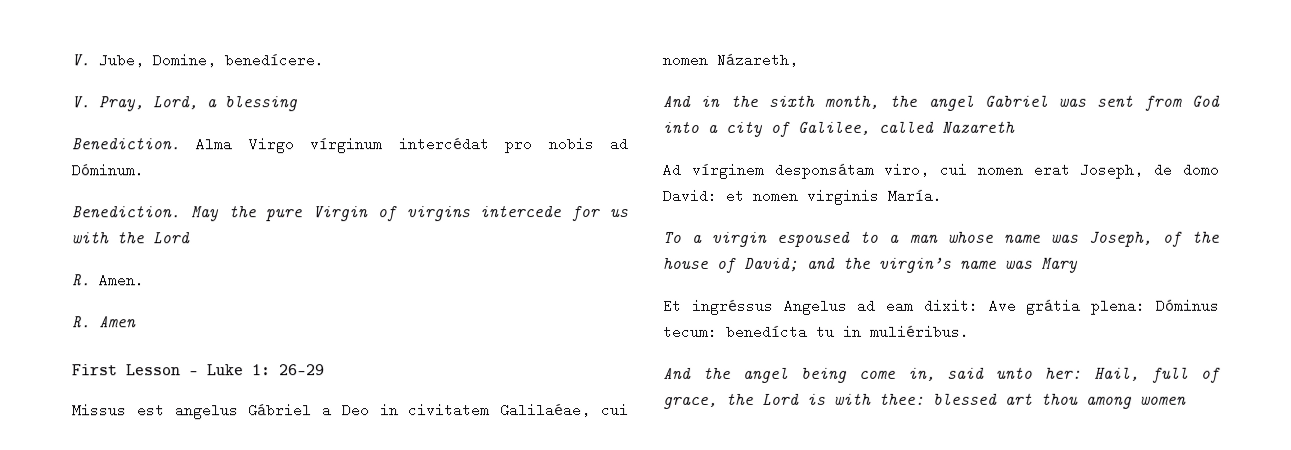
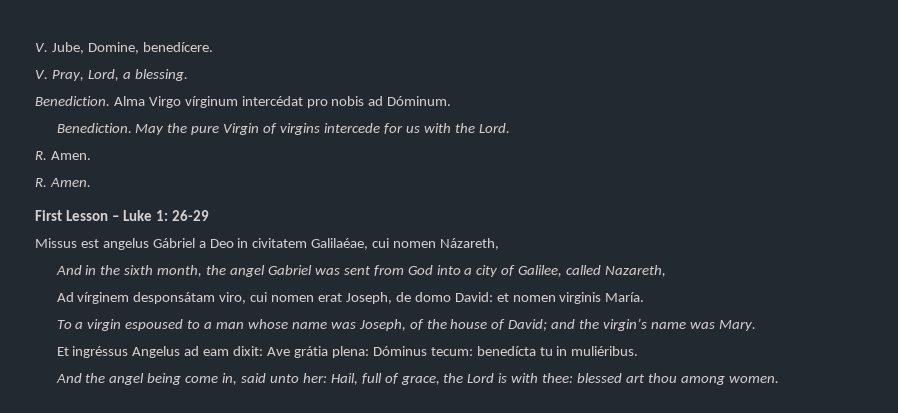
[224,95,298,112] blessing -> [134,69,188,81] blessing.
[153,231,191,244] Lord -> [478,123,510,133] Lord.
[99,316,137,328] Amen -> [49,178,91,187] Amen.
[941,121,1015,133] Nazareth -> [605,265,667,277] Nazareth,
[1041,257,1079,273] Mary -> [718,320,756,331] Mary.
[1140,395,1187,405] women -> [728,376,779,383] women.

